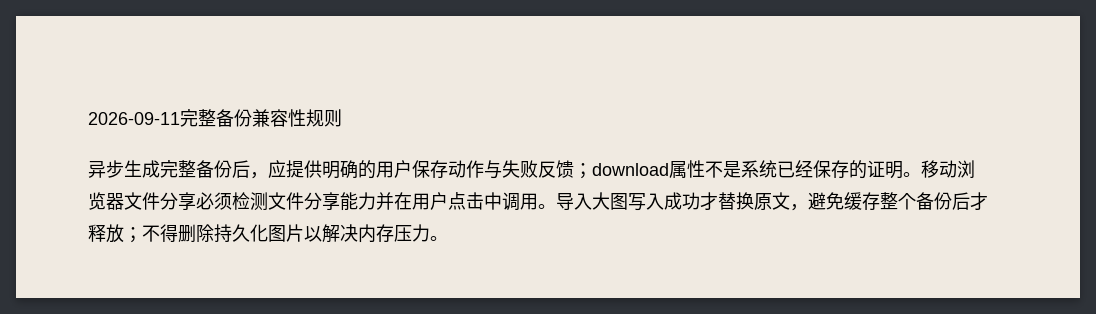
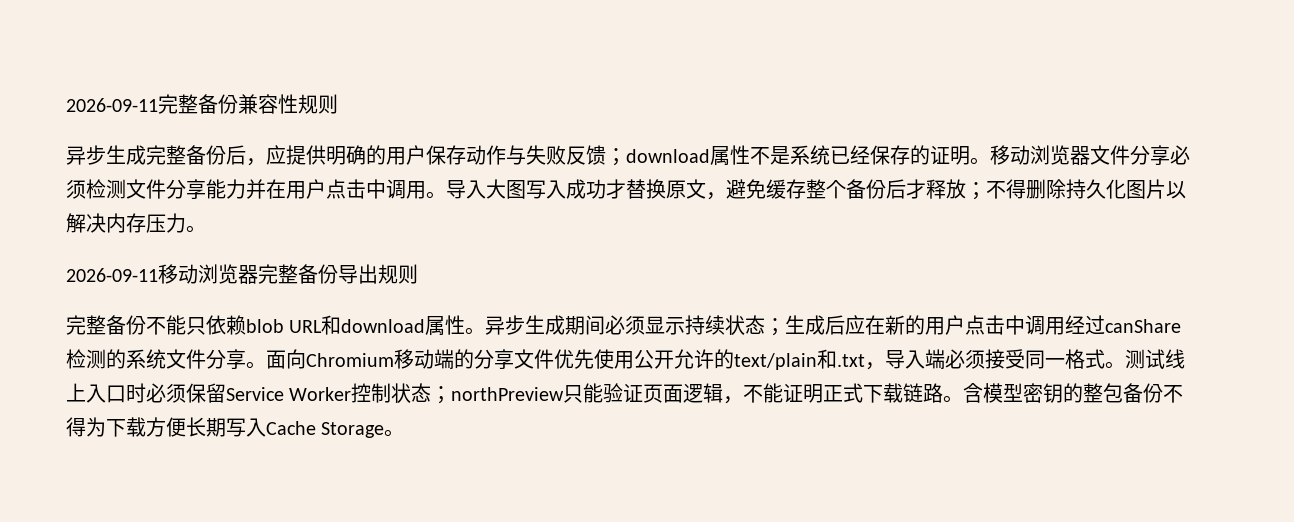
(448, 238) none -> [66,264,418,284] [66,315,1182,336] [66,349,1185,370] [66,383,1184,404] [66,417,405,438] // 2026-09-11移动浏览器完整备份导出规则 // 完整备份不能只依赖blob URL和download属性。异步生成期间必须显示持续状态；生成后应在新的用户点击中调用经过canShare检测的系统文件分享。面向Chromium移动端的分享文件优先使用公开允许的text/plain和.txt，导入端必须接受同一格式。测试线上入口时必须保留Service Worker控制状态；northPreview只能验证页面逻辑，不能证明正式下载链路。含模型密钥的整包备份不得为下载方便长期写入Cache Storage。

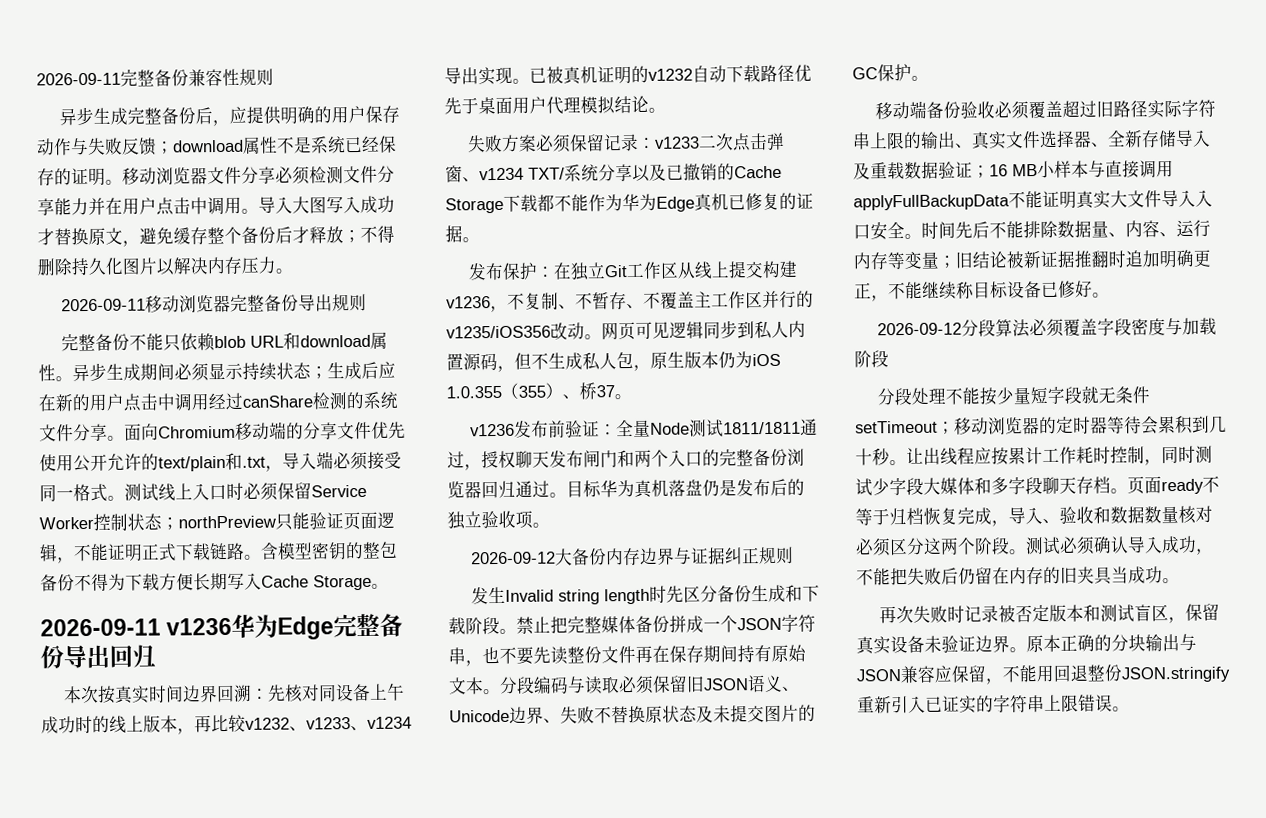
(405, 433) none -> [40,613,404,640] [40,644,156,669] [64,683,406,704] [41,714,412,735] [444,64,812,86] [444,95,666,115] [467,132,786,153] [445,163,782,183] [445,192,814,214] [445,225,480,243] [468,260,799,281] [446,290,814,313] [446,320,806,341] [446,351,781,372] [446,382,632,400] [470,418,819,438] [447,448,805,471] [447,478,805,499] [447,510,550,530] [471,546,795,566] [471,584,821,605] [448,614,816,635] [448,644,806,667] [448,674,800,695] [449,704,816,724] [852,63,929,82] [875,99,1217,120] [852,129,1211,150] [853,160,1174,180] [853,189,1213,211] [853,219,1211,241] [853,249,1211,270] [854,280,1110,302] [877,317,1218,338] [854,350,889,368] [877,386,1151,406] [855,415,1227,435] [855,445,1213,466] [855,475,1220,496] [855,505,1213,527] [855,535,1214,557] [856,566,1180,586] [879,603,1221,624] [856,633,1197,655] [856,664,1231,685] [857,694,1130,714] // 2026-09-11 v1236华为Edge完整备份导出回归 // 本次按真实时间边界回溯：先核对同设备上午成功时的线上版本，再比较v1232、v1233、v1234导出实现。已被真机证明的v1232自动下载路径优先于桌面用户代理模拟结论。 // 失败方案必须保留记录：v1233二次点击弹窗、v1234 TXT/系统分享以及已撤销的Cache Storage下载都不能作为华为Edge真机已修复的证据。 // 发布保护：在独立Git工作区从线上提交构建v1236，不复制、不暂存、不覆盖主工作区并行的v1235/iOS356改动。网页可见逻辑同步到私人内置源码，但不生成私人包，原生版本仍为iOS 1.0.355（355）、桥37。 // v1236发布前验证：全量Node测试1811/1811通过，授权聊天发布闸门和两个入口的完整备份浏览器回归通过。目标华为真机落盘仍是发布后的独立验收项。 // 2026-09-12大备份内存边界与证据纠正规则 // 发生Invalid string length时先区分备份生成和下载阶段。禁止把完整媒体备份拼成一个JSON字符串，也不要先读整份文件再在保存期间持有原始文本。分段编码与读取必须保留旧JSON语义、Unicode边界、失败不替换原状态及未提交图片的GC保护。 // 移动端备份验收必须覆盖超过旧路径实际字符串上限的输出、真实文件选择器、全新存储导入及重载数据验证；16 MB小样本与直接调用applyFullBackupData不能证明真实大文件导入入口安全。时间先后不能排除数据量、内容、运行内存等变量；旧结论被新证据推翻时追加明确更正，不能继续称目标设备已修好。 // 2026-09-12分段算法必须覆盖字段密度与加载阶段 // 分段处理不能按少量短字段就无条件setTimeout；移动浏览器的定时器等待会累积到几十秒。让出线程应按累计工作耗时控制，同时测试少字段大媒体和多字段聊天存档。页面ready不等于归档恢复完成，导入、验收和数据数量核对必须区分这两个阶段。测试必须确认导入成功，不能把失败后仍留在内存的旧夹具当成功。 // 再次失败时记录被否定版本和测试盲区，保留真实设备未验证边界。原本正确的分块输出与JSON兼容应保留，不能用回退整份JSON.stringify重新引入已证实的字符串上限错误。

